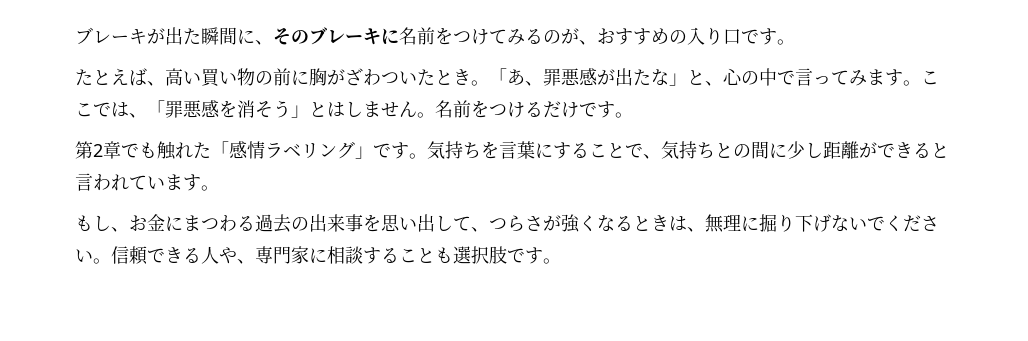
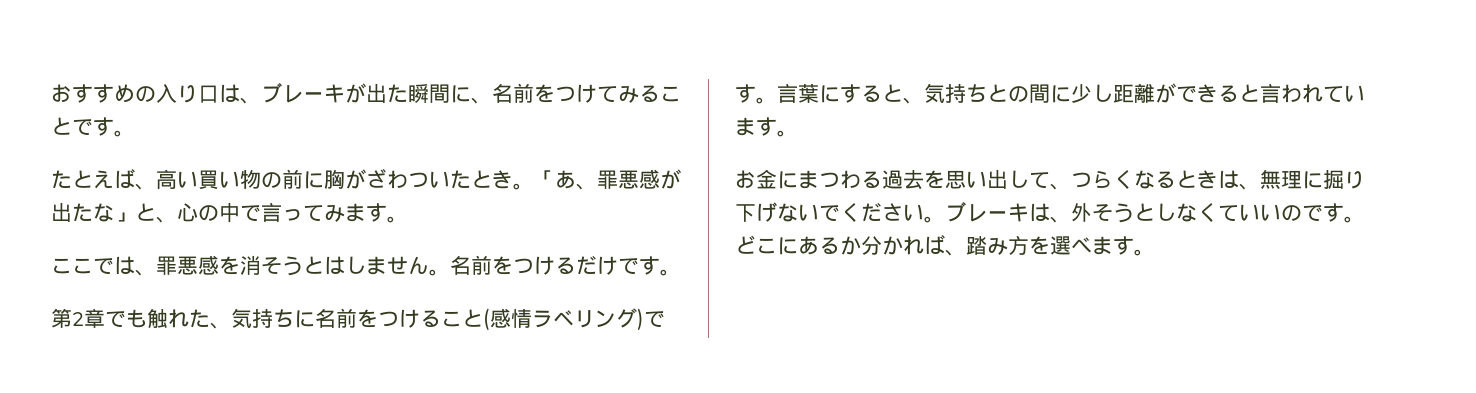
(75, 36) none -> [51,84,261,104] おすすめの入り口は、
[273,27,399,45] そのブレーキに -> (492, 100) none
[543,27,741,45] のが、おすすめの入り口 -> [660,86,681,102] [51,117,72,135] こと
(921, 83) none -> (408, 219) //
[147,100,165,116] 「 -> (156, 272) none
[291,105,309,118] 」 -> (303, 266) none
[211,141,499,159] 「感情ラベリング」です。気持ちを -> [210,308,665,331] [735,84,777,104] 、気持ちに名前をつけること(感情ラベリング)です。
[589,143,643,158] ことで -> [882,84,903,102] と
[75,215,129,232] もし、 -> (798, 133) none
[291,214,363,232] の出来事 -> (924, 180) none
[525,214,580,233] さが強 -> (1113, 179) none
[111,246,525,265] 信頼できる人や、専門家に相談することも選択肢で -> [945,202,1365,223] [735,235,1113,256] ブレーキは、外そうとしなくていいのです。どこにあるか分かれば、踏み方を選べま

